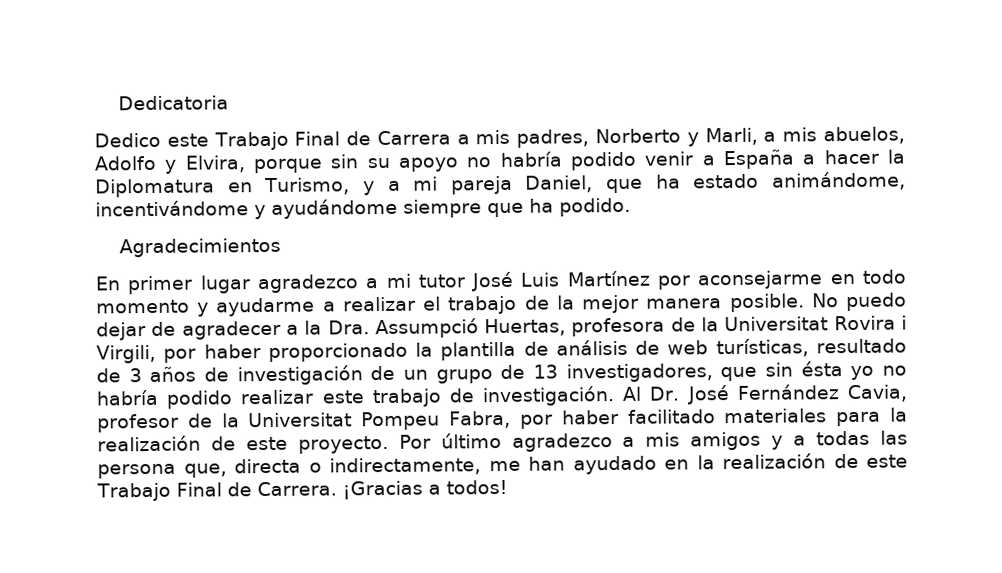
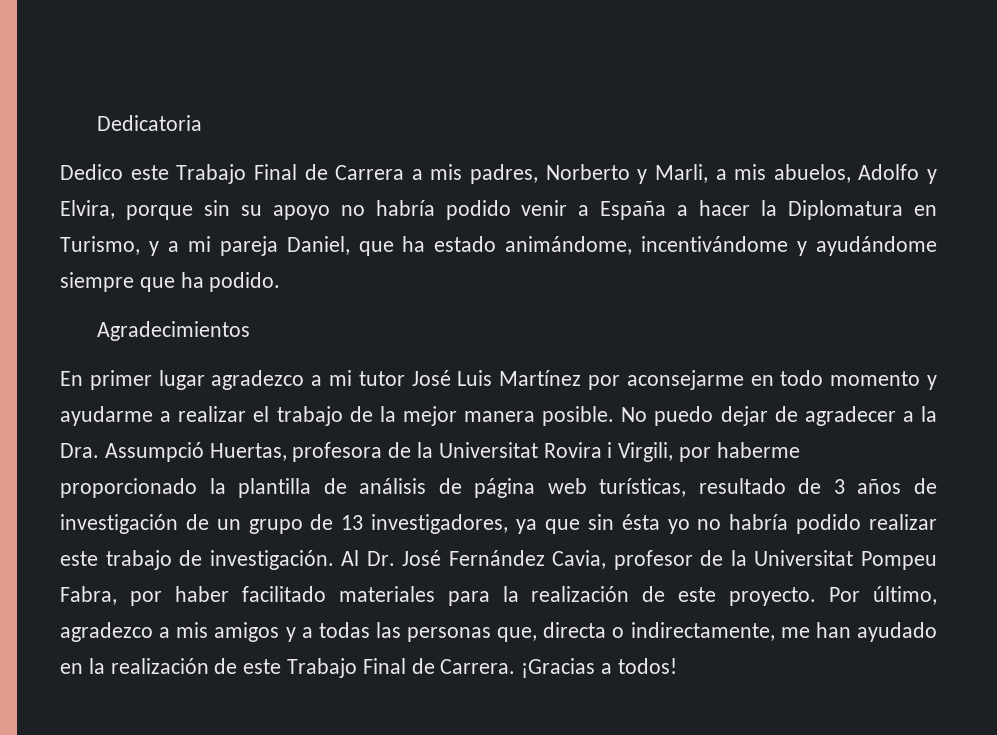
[203,344,261,359] haber -> [716,442,800,458] haberme
(661, 347) none -> [474,478,536,498] página
(713, 373) none -> [516,519,538,534] ya
[440,433,502,449] último -> [872,586,937,605] último,
[97,463,176,479] persona -> [407,627,492,642] personas

